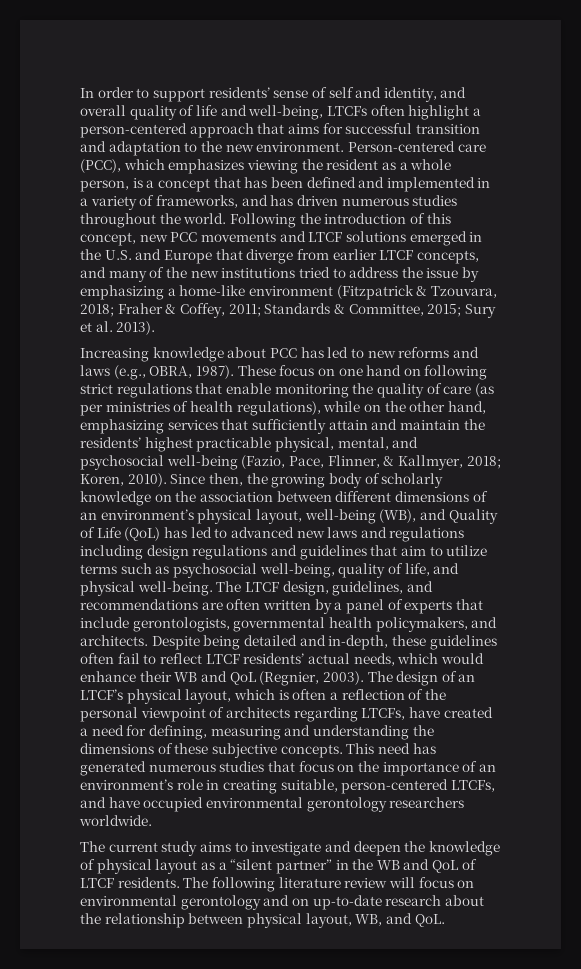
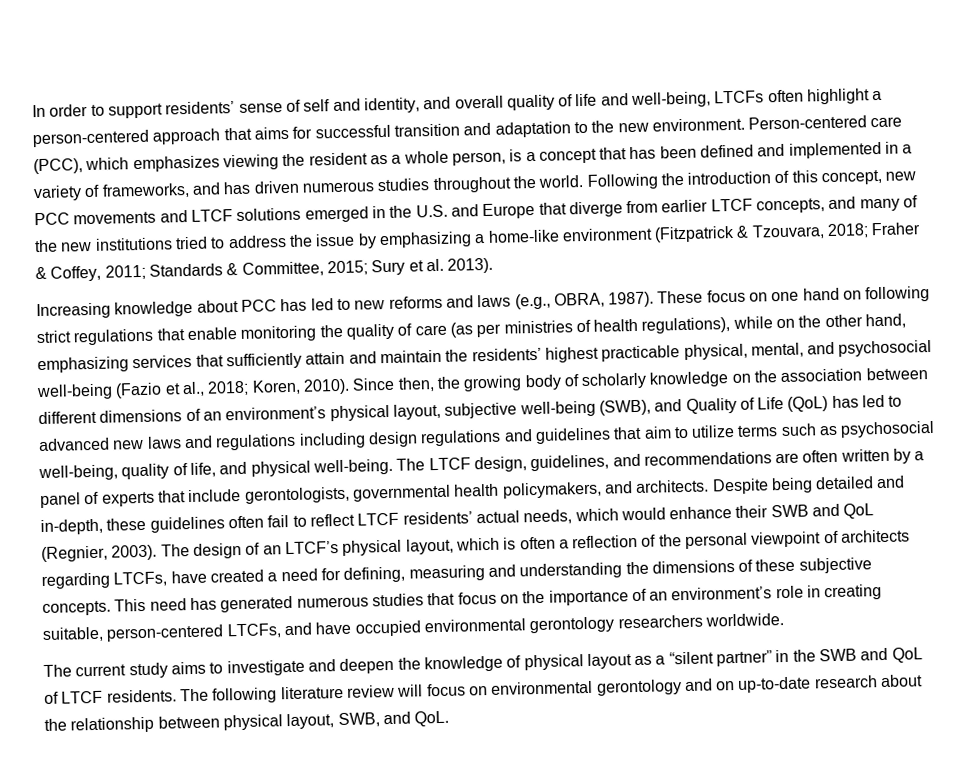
[241,455,463,470] (Fazio, Pace, Flinner, & Kallmyer, -> [115,381,205,399] (Fazio et al.,
[304,509,417,524] well-being (WB), -> [444,399,651,419] subjective well-being (SWB),
[174,672,198,682] WB -> [770,504,809,518] SWB
[376,860,400,870] WB -> [819,648,858,662] SWB
[355,914,383,926] WB, -> [337,712,380,728] SWB,

